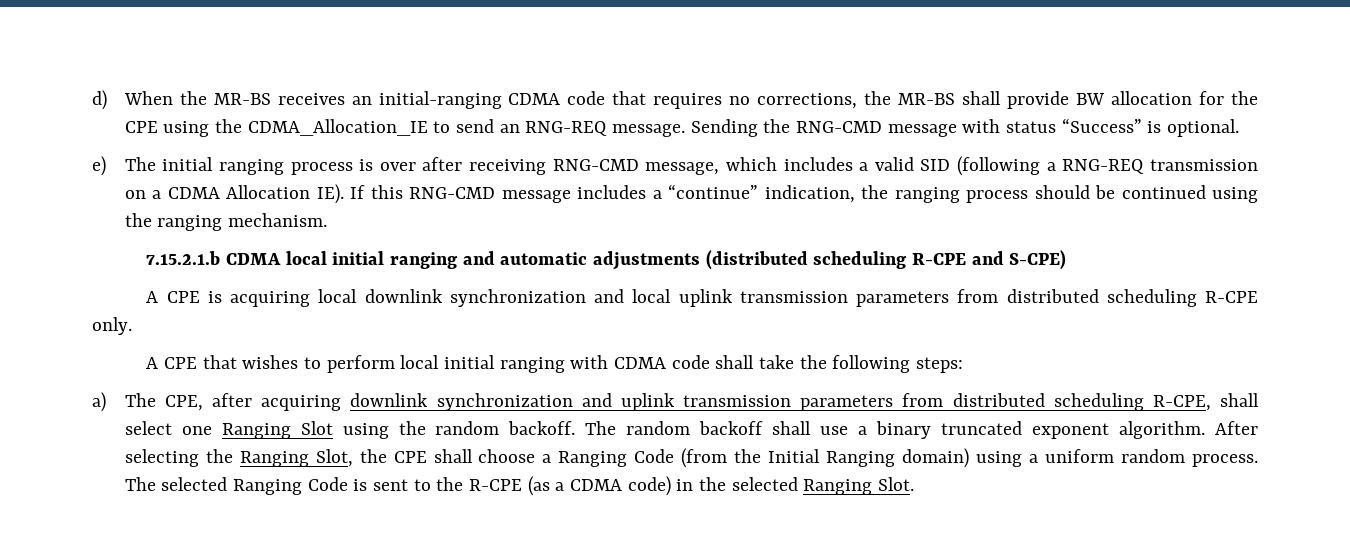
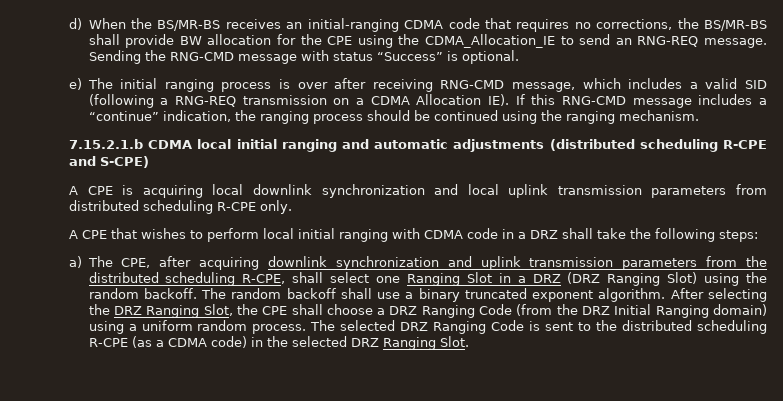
[213,93,271,105] MR-BS -> [157,20,221,31] BS/MR-BS
[898,93,956,105] MR-BS -> [704,20,768,31] BS/MR-BS
(710, 362) none -> [502,229,558,239] in a DRZ
(944, 400) none -> [745,256,767,267] the
(333, 428) none -> [498,272,698,286] in a DRZ (DRZ Ranging Slot)
(233, 456) none -> [113,306,142,315] DRZ
(552, 458) none -> [389,306,418,315] DRZ
(762, 456) none -> [582,306,611,315] DRZ
(228, 484) none -> [400,322,429,331] DRZ
(464, 484) none -> [622,320,768,334] distributed scheduling
(798, 484) none -> [350,338,379,347] DRZ

